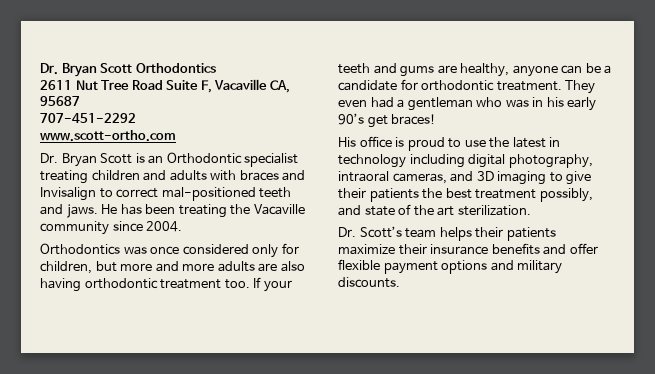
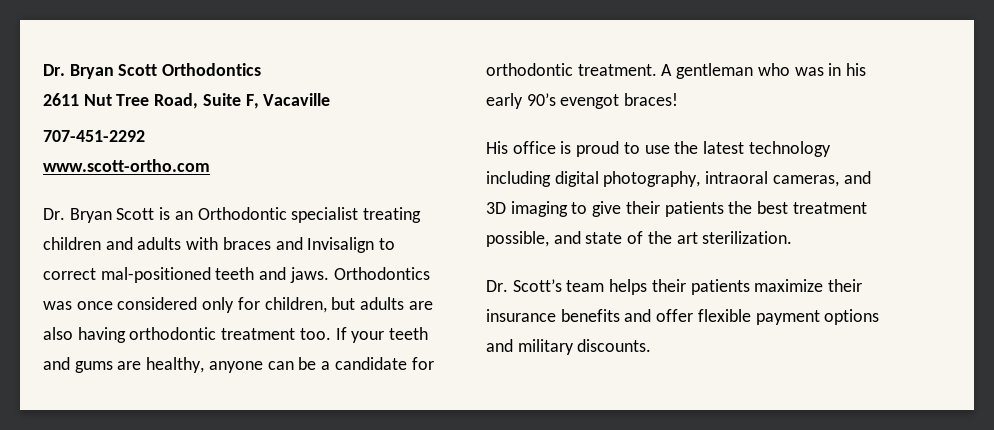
[131,80,163,90] Road -> [154,93,199,109] Road,
[269,80,290,93] [40,96,80,106] CA, 95687 -> (331, 99) none
[101,204,305,218] [40,221,183,235] He has been treating the Vacaville community since 2004. // -> (329, 275) none
[120,261,215,272] more and more -> (356, 303) none
[565,80,596,94] [338,97,405,108] They even had a -> [661,64,673,76] A
[367,115,388,128] get -> [560,94,620,109] evengot
[549,137,561,147] in -> (745, 147) none
[539,188,593,202] possibly, -> [486,231,549,247] possible,

